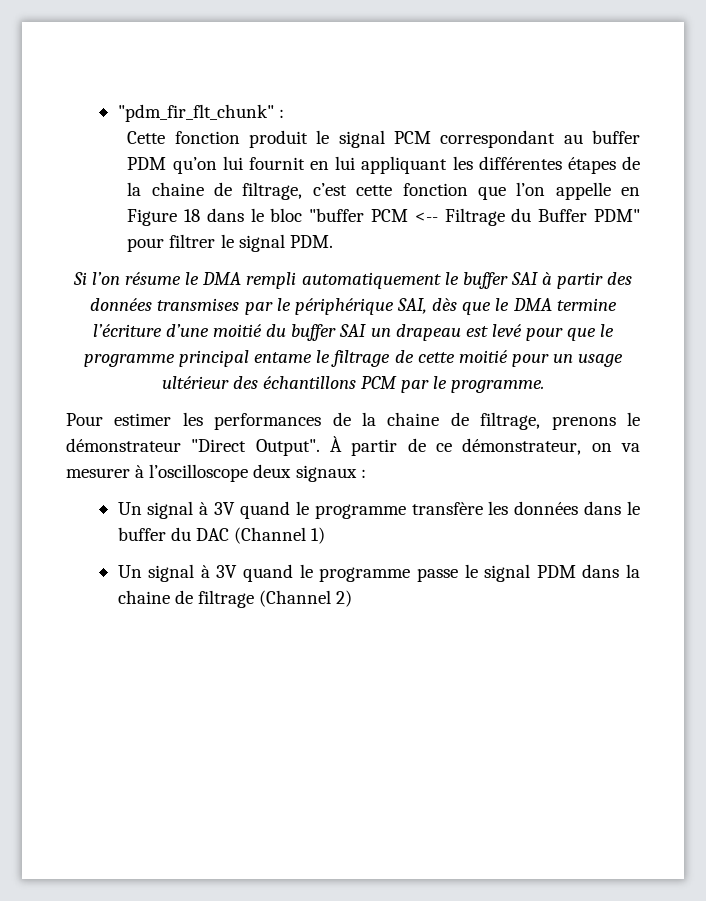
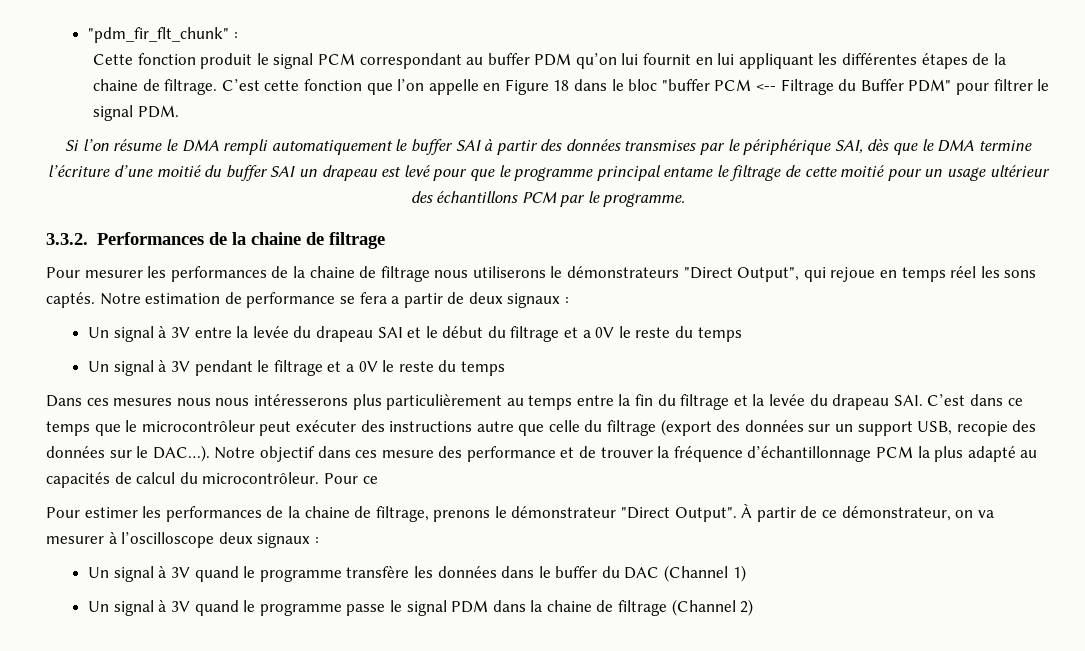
[242,182,347,200] filtrage, c’est -> [164,79,260,95] filtrage. C’est
(545, 386) none -> [46,232,385,249] [46,266,1037,282] [46,292,570,308] [88,326,742,342] [88,360,505,376] [46,394,1023,410] [46,419,1037,436] [46,445,1038,462] [46,472,378,488] // 3.3.2. Performances de la chaine de filtrage // Pour mesurer les performances de la chaine de filtrage nous utiliserons le démonstrateurs "Direct Output", qui rejoue en temps réel les sons captés. Notre estimation de performance se fera a partir de deux signaux : // Un signal à 3V entre la levée du drapeau SAI et le début du filtrage et a 0V le reste du temps // Un signal à 3V pendant le filtrage et a 0V le reste du temps // Dans ces mesures nous nous intéresserons plus particulièrement au temps entre la fin du filtrage et la levée du drapeau SAI. C’est dans ce temps que le microcontrôleur peut exécuter des instructions autre que celle du filtrage (export des données sur un support USB, recopie des données sur le DAC…). Notre objectif dans ces mesure des performance et de trouver la fréquence d’échantillonnage PCM la plus adapté au capacités de calcul du microcontrôleur. Pour ce

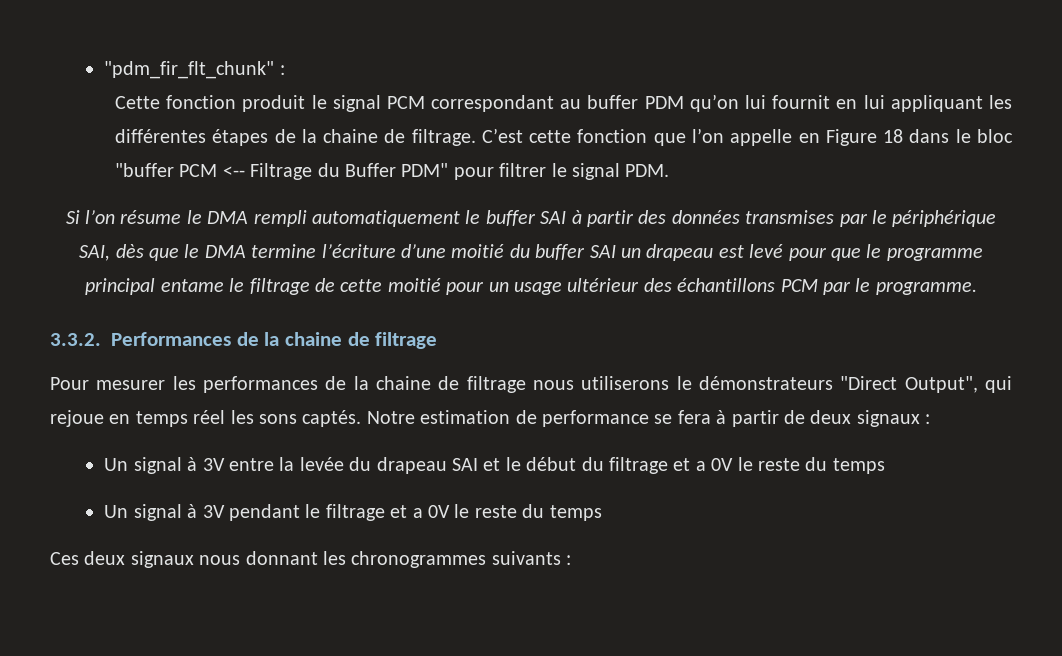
[391,296,400,304] a -> [716,410,727,424] à
[46,394,1023,410] [46,419,1037,436] [46,445,1038,462] [46,472,378,488] [46,503,994,522] [46,532,319,548] [88,565,746,582] [88,599,754,616] Dans ces mesures nous nous intéresserons plus particulièrement au temps entre la fin du filtrage et la levée du drapeau SAI. C’est dans ce temps que le microcontrôleur peut exécuter des instructions autre que celle du filtrage (export des données sur un support USB, recopie des données sur le DAC…). Notre objectif dans ces mesure des performance et de trouver la fréquence d’échantillonnage PCM la plus adapté au capacités de calcul du microcontrôleur. Pour ce // Pour estimer les performances de la chaine de filtrage, prenons le démonstrateur "Direct Output". À partir de ce démonstrateur, on va mesurer à l’oscilloscope deux signaux : // Un signal à 3V quand le programme transfère les données dans le buffer du DAC (Channel 1) // Un signal à 3V quand le programme passe le signal PDM dans la chaine de filtrage (Channel 2) -> [50,551,572,568] Ces deux signaux nous donnant les chronogrammes suivants :

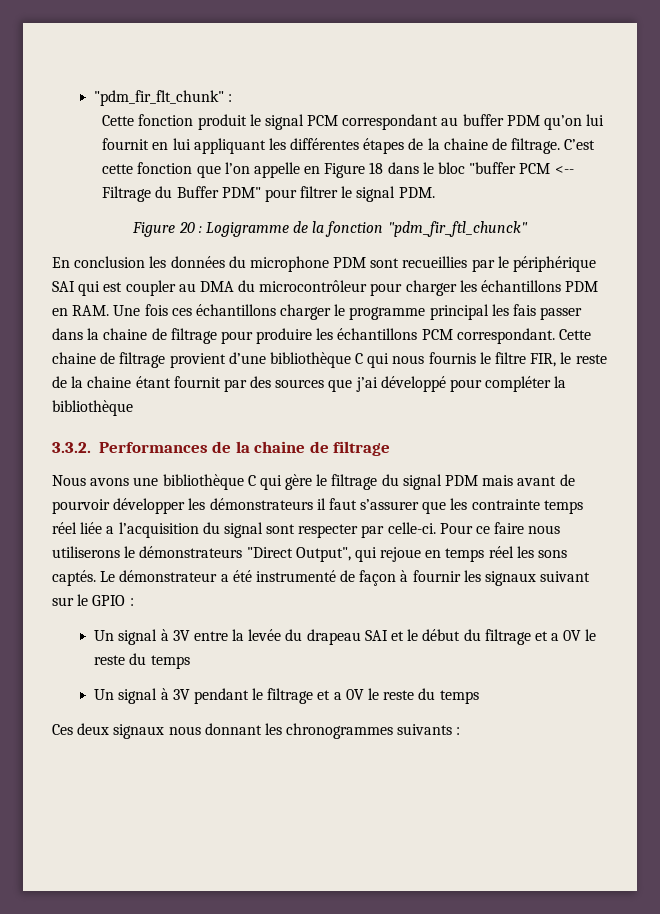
[65,210,997,227] [79,244,983,261] [85,278,977,295] Si l’on résume le DMA rempli automatiquement le buffer SAI à partir des données transmises par le périphérique SAI, dès que le DMA termine l’écriture d’une moitié du buffer SAI un drapeau est levé pour que le programme principal entame le filtrage de cette moitié pour un usage ultérieur des échantillons PCM par le programme. -> [132,221,528,237] [52,256,597,272] [52,280,599,296] [52,304,583,320] [52,328,592,344] [52,352,607,368] [52,376,567,392] [52,400,133,416] Figure 20 : Logigramme de la fonction "pdm_fir_ftl_chunck" // En conclusion les données du microphone PDM sont recueillies par le périphérique SAI qui est coupler au DMA du microcontrôleur pour charger les échantillons PDM en RAM. Une fois ces échantillons charger le programme principal les fais passer dans la chaine de filtrage pour produire les échantillons PCM correspondant. Cette chaine de filtrage provient d’une bibliothèque C qui nous fournis le filtre FIR, le reste de la chaine étant fournit par des sources que j’ai développé pour compléter la bibliothèque
[50,376,526,393] Pour mesurer les performances de la chaine de filtrage -> [52,474,575,490] [52,498,583,514] [52,522,525,538] Nous avons une bibliothèque C qui gère le filtrage du signal PDM mais avant de pourvoir développer les démonstrateurs il faut s’assurer que les contrainte temps réel liée a l’acquisition du signal sont respecter par celle-ci. Pour ce faire
[366,410,920,427] Notre estimation de performance se fera à partir de deux signaux -> [100,570,591,586] [52,594,126,606] Le démonstrateur a été instrumenté de façon à fournir les signaux suivant sur le GPIO

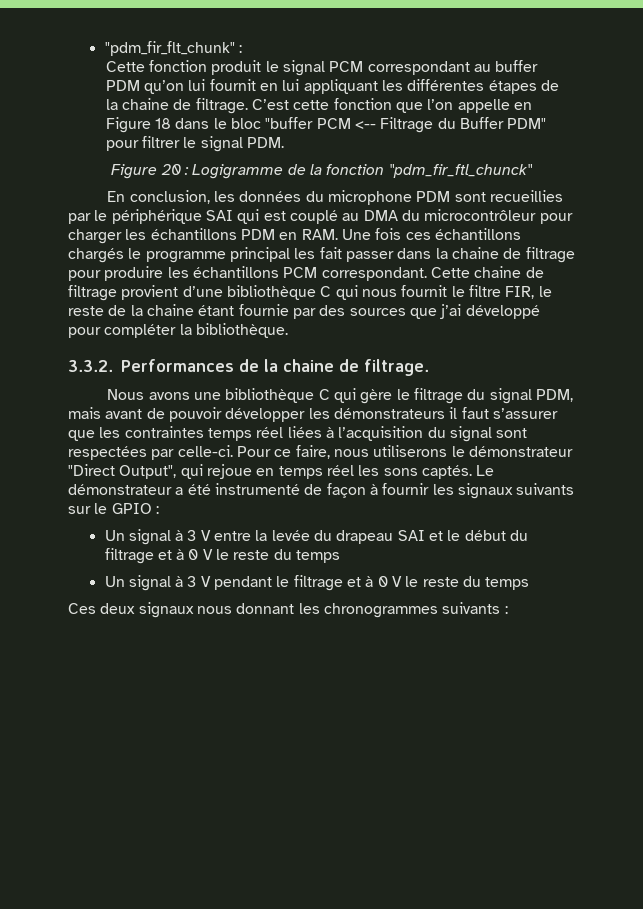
[74,256,146,268] conclusion -> [129,190,210,204] conclusion,
[125,280,176,296] coupler -> [289,210,338,224] couplé
[280,304,332,320] charger -> [68,248,124,263] chargés
[513,304,537,316] fais -> [319,247,342,259] fait
[428,352,476,364] fournis -> [401,285,448,297] fournit
[173,376,221,388] fournit -> [238,304,289,316] fournie
[52,400,133,416] bibliothèque -> [195,323,288,338] bibliothèque.
[333,441,391,456] filtrage -> [364,359,429,376] filtrage.
[445,475,479,486] PDM -> [535,389,573,402] PDM,
[52,499,110,514] pourvoir -> [168,407,222,422] pouvoir
[471,499,583,514] [52,522,115,534] contrainte temps réel liée a -> [124,426,334,441] contraintes temps réel liées à
[298,524,359,538] respecter -> [68,446,147,460] respectées
[494,522,525,534] faire -> [295,445,330,459] faire,
[139,546,243,558] démonstrateurs -> [468,446,573,457] démonstrateur
[540,571,591,582] suivant -> [516,483,575,495] suivants
[172,630,190,641] 3V -> [187,530,211,541] 3 V
[551,630,582,641] a 0V -> [176,549,213,560] à 0 V
[172,689,190,700] 3V -> [187,576,211,587] 3 V
[333,689,364,700] a 0V -> [365,576,403,587] à 0 V

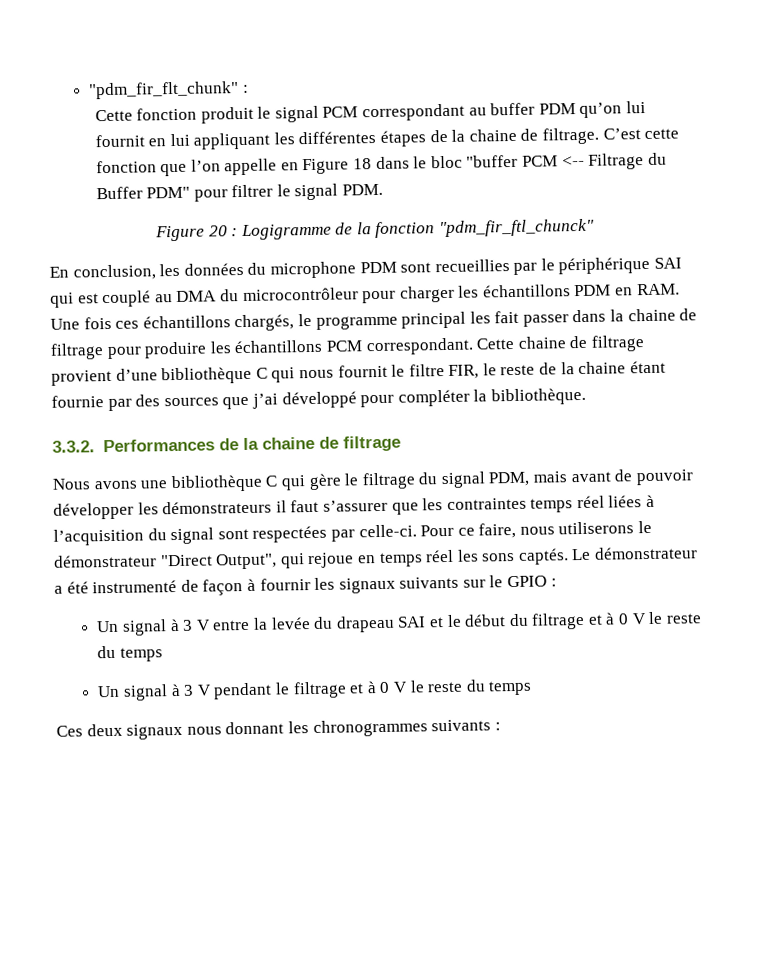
[68,248,124,263] chargés -> [234,314,295,332] chargés,
[364,359,429,376] filtrage. -> [342,435,401,452] filtrage

